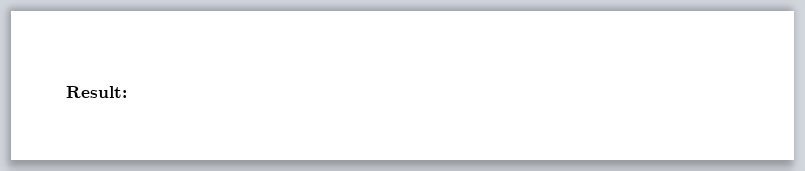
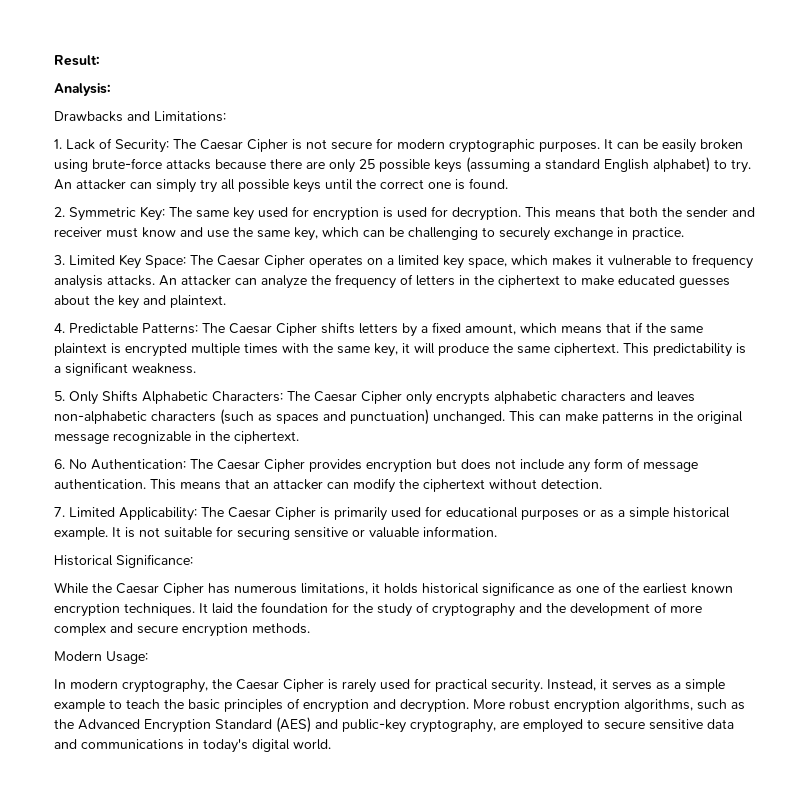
(127, 92) none -> [54,83,111,96] [54,111,226,122] [54,138,743,153] [54,157,751,173] [54,178,508,193] [54,206,755,221] [54,227,684,241] [54,254,753,269] [54,274,730,289] [54,295,226,309] [54,322,703,337] [54,343,746,357] [54,362,196,376] [54,390,695,405] [54,409,743,425] [54,431,299,444] [54,458,698,473] [54,478,602,493] [54,506,730,521] [54,526,497,540] [54,554,193,568] [54,582,733,596] [54,602,702,617] [54,623,310,637] [54,651,148,664] [54,678,725,693] [54,698,745,713] [54,717,734,733] [54,739,331,753] // Analysis: // Drawbacks and Limitations: // 1. Lack of Security: The Caesar Cipher is not secure for modern cryptographic purposes. It can be easily broken using brute-force attacks because there are only 25 possible keys (assuming a standard English alphabet) to try. An attacker can simply try all possible keys until the correct one is found. // 2. Symmetric Key: The same key used for encryption is used for decryption. This means that both the sender and receiver must know and use the same key, which can be challenging to securely exchange in practice. // 3. Limited Key Space: The Caesar Cipher operates on a limited key space, which makes it vulnerable to frequency analysis attacks. An attacker can analyze the frequency of letters in the ciphertext to make educated guesses about the key and plaintext. // 4. Predictable Patterns: The Caesar Cipher shifts letters by a fixed amount, which means that if the same plaintext is encrypted multiple times with the same key, it will produce the same ciphertext. This predictability is a significant weakness. // 5. Only Shifts Alphabetic Characters: The Caesar Cipher only encrypts alphabetic characters and leaves non-alphabetic characters (such as spaces and punctuation) unchanged. This can make patterns in the original message recognizable in the ciphertext. // 6. No Authentication: The Caesar Cipher provides encryption but does not include any form of message authentication. This means that an attacker can modify the ciphertext without detection. // 7. Limited Applicability: The Caesar Cipher is primarily used for educational purposes or as a simple historical example. It is not suitable for securing sensitive or valuable information. // Historical Significance: // While the Caesar Cipher has numerous limitations, it holds historical significance as one of the earliest known encryption techniques. It laid the foundation for the study of cryptography and the development of more complex and secure encryption methods. // Modern Usage: // In modern cryptography, the Caesar Cipher is rarely used for practical security. Instead, it serves as a simple example to teach the basic principles of encryption and decryption. More robust encryption algorithms, such as the Advanced Encryption Standard (AES) and public-key cryptography, are employed to secure sensitive data and communications in today's digital world.

